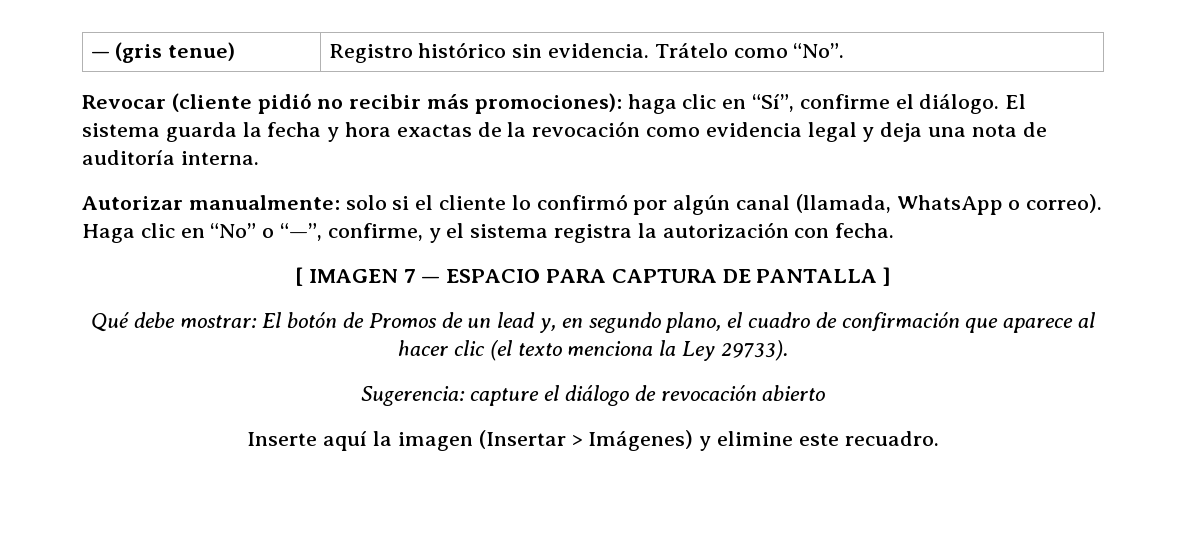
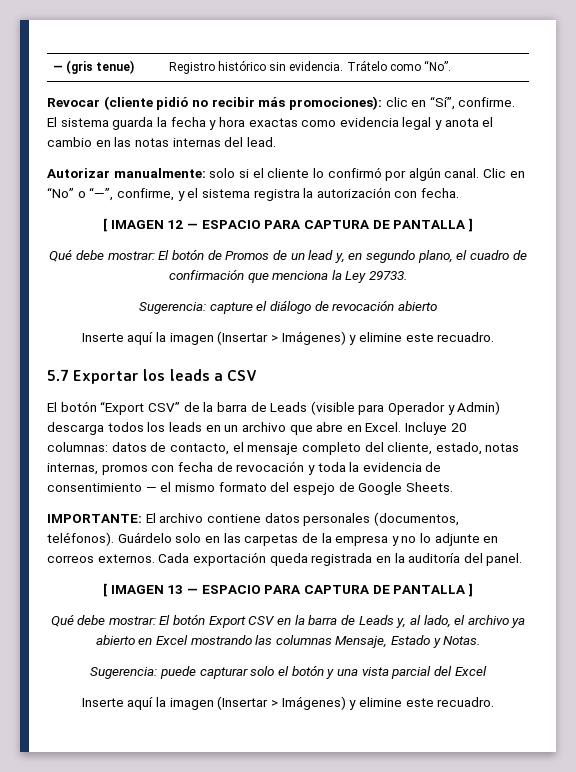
[627,94,677,114] haga -> (382, 103) none
[799,94,1000,114] confirme el diálogo. -> [458,97,516,107] confirme.
[477,121,641,137] de la revocación -> (298, 122) none
[880,122,1047,142] [82,150,259,165] deja una nota de auditoría interna. -> [444,117,494,127] [47,137,276,147] anota el cambio en las notas internas del lead.
[736,194,1103,215] [82,223,175,243] canal (llamada, WhatsApp o correo). Haga clic -> [444,168,507,178] canal. Clic
[403,269,416,283] 7 -> [167,220,184,229] 12
[1003,312,1096,333] [398,340,562,361] aparece al hacer clic (el texto -> (269, 278) none
[720,340,788,361] 29733). -> [369,271,408,280] 29733.
(939, 438) none -> [47,369,257,384] [47,401,501,415] [47,422,467,435] [47,442,520,455] [47,461,442,475] [47,482,453,495] [47,512,459,526] [47,532,499,546] [47,552,523,566] [103,583,473,597] [50,614,526,628] [95,635,481,648] [90,665,487,679] [81,696,495,710] // 5.7 Exportar los leads a CSV // El botón “Export CSV” de la barra de Leads (visible para Operador y Admin) descarga todos los leads en un archivo que abre en Excel. Incluye 20 columnas: datos de contacto, el mensaje completo del cliente, estado, notas internas, promos con fecha de revocación y toda la evidencia de consentimiento — el mismo formato del espejo de Google Sheets. // IMPORTANTE: El archivo contiene datos personales (documentos, teléfonos). Guárdelo solo en las carpetas de la empresa y no lo adjunte en correos externos. Cada exportación queda registrada en la auditoría del panel. // [ IMAGEN 13 — ESPACIO PARA CAPTURA DE PANTALLA ] // Qué debe mostrar: El botón Export CSV en la barra de Leads y, al lado, el archivo ya abierto en Excel mostrando las columnas Mensaje, Estado y Notas. // Sugerencia: puede capturar solo el botón y una vista parcial del Excel // Inserte aquí la imagen (Insertar > Imágenes) y elimine este recuadro.

